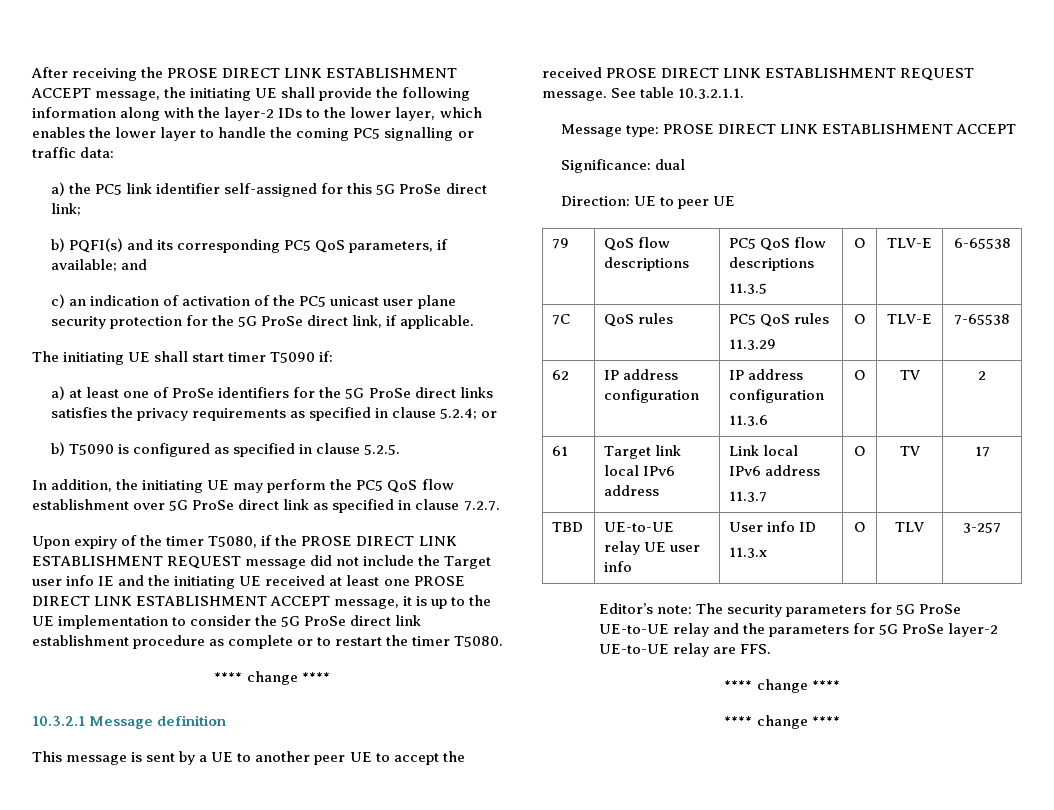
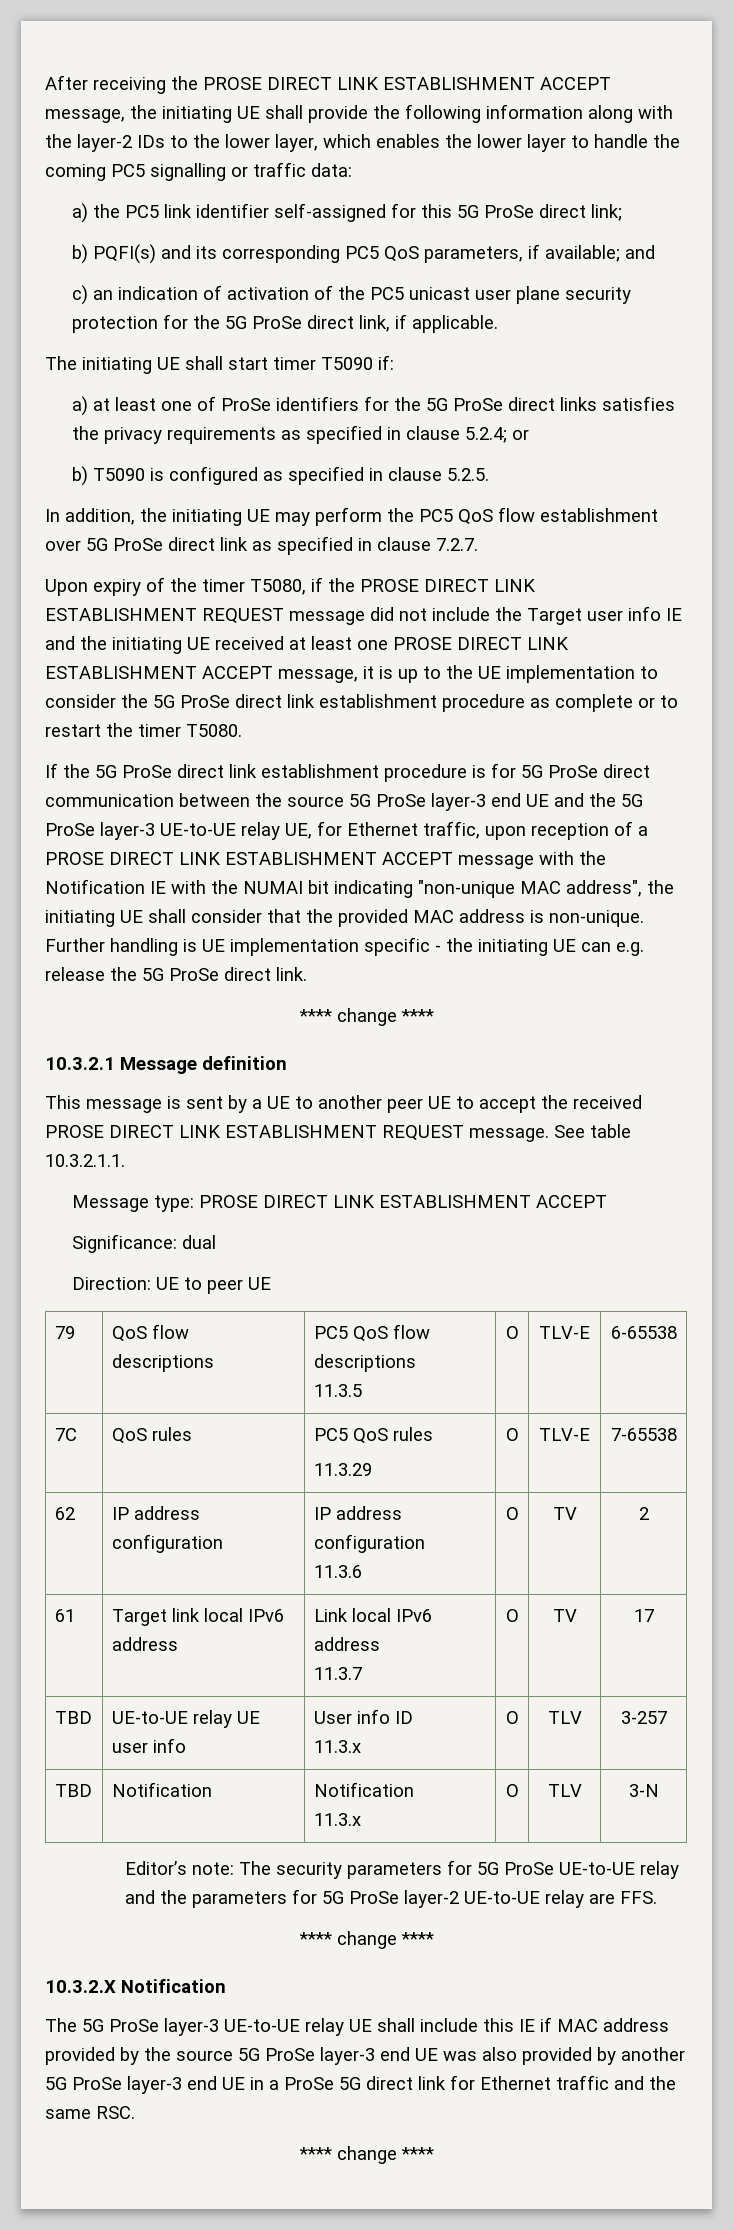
(504, 641) none -> [45,763,650,782] [45,793,643,811] [45,821,648,840] [45,851,606,869] [45,879,674,898] [45,909,644,927] [45,937,644,956] [45,967,307,981] // If the 5G ProSe direct link establishment procedure is for 5G ProSe direct communication between the source 5G ProSe layer-3 end UE and the 5G ProSe layer-3 UE-to-UE relay UE, for Ethernet traffic, upon reception of a PROSE DIRECT LINK ESTABLISHMENT ACCEPT message with the Notification IE with the NUMAI bit indicating "non-unique MAC address", the initiating UE shall consider that the provided MAC address is non-unique. Further handling is UE implementation specific - the initiating UE can e.g. release the 5G ProSe direct link.
(1001, 527) none -> [54,1784,92,1797] [111,1782,212,1797] [313,1782,414,1797] [313,1813,361,1826] [505,1784,519,1797] [547,1784,582,1797] [628,1784,659,1797] // TBD | Notification | Notification // 11.3.x | O | TLV | 3-N
(840, 685) none -> [45,1979,226,1993] [45,2017,669,2036] [45,2047,685,2065] [45,2075,676,2094] [45,2106,135,2119] // 10.3.2.X Notification // The 5G ProSe layer-3 UE-to-UE relay UE shall include this IE if MAC address provided by the source 5G ProSe layer-3 end UE was also provided by another 5G ProSe layer-3 end UE in a ProSe 5G direct link for Ethernet traffic and the same RSC.

